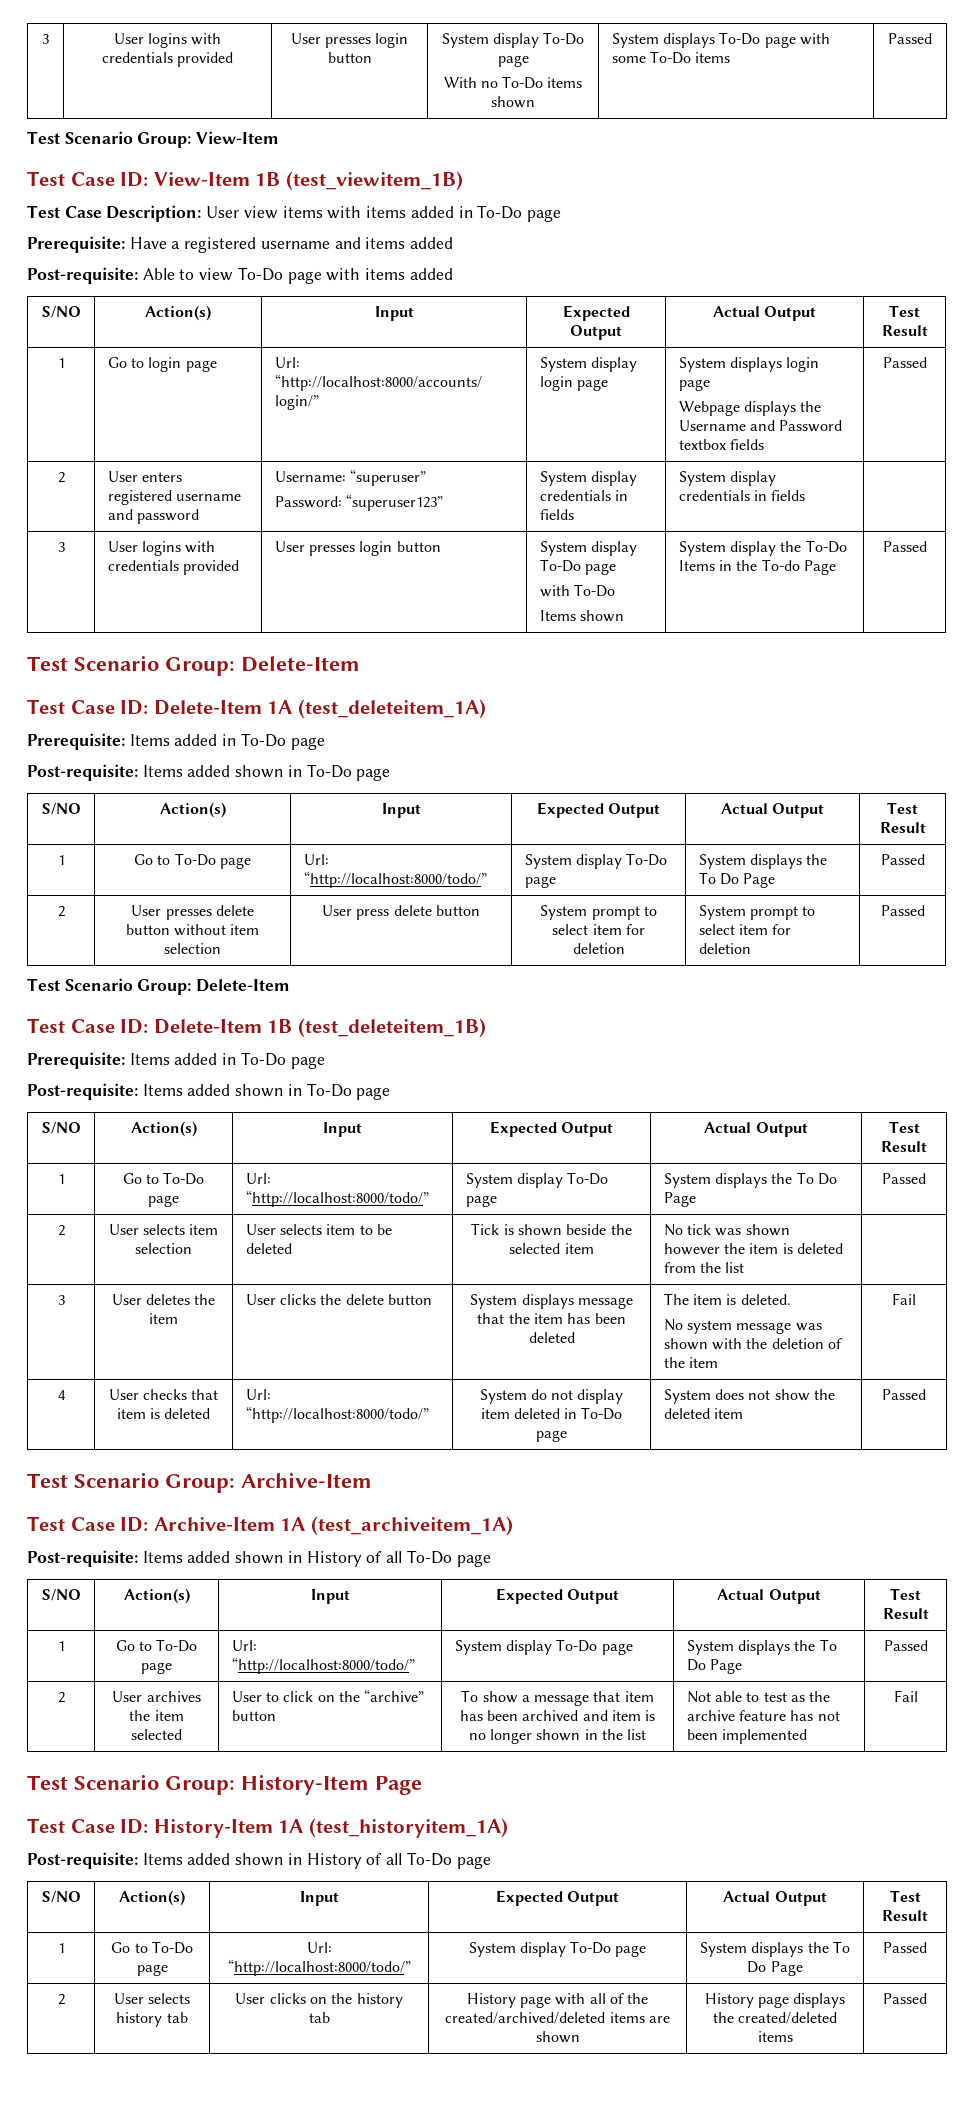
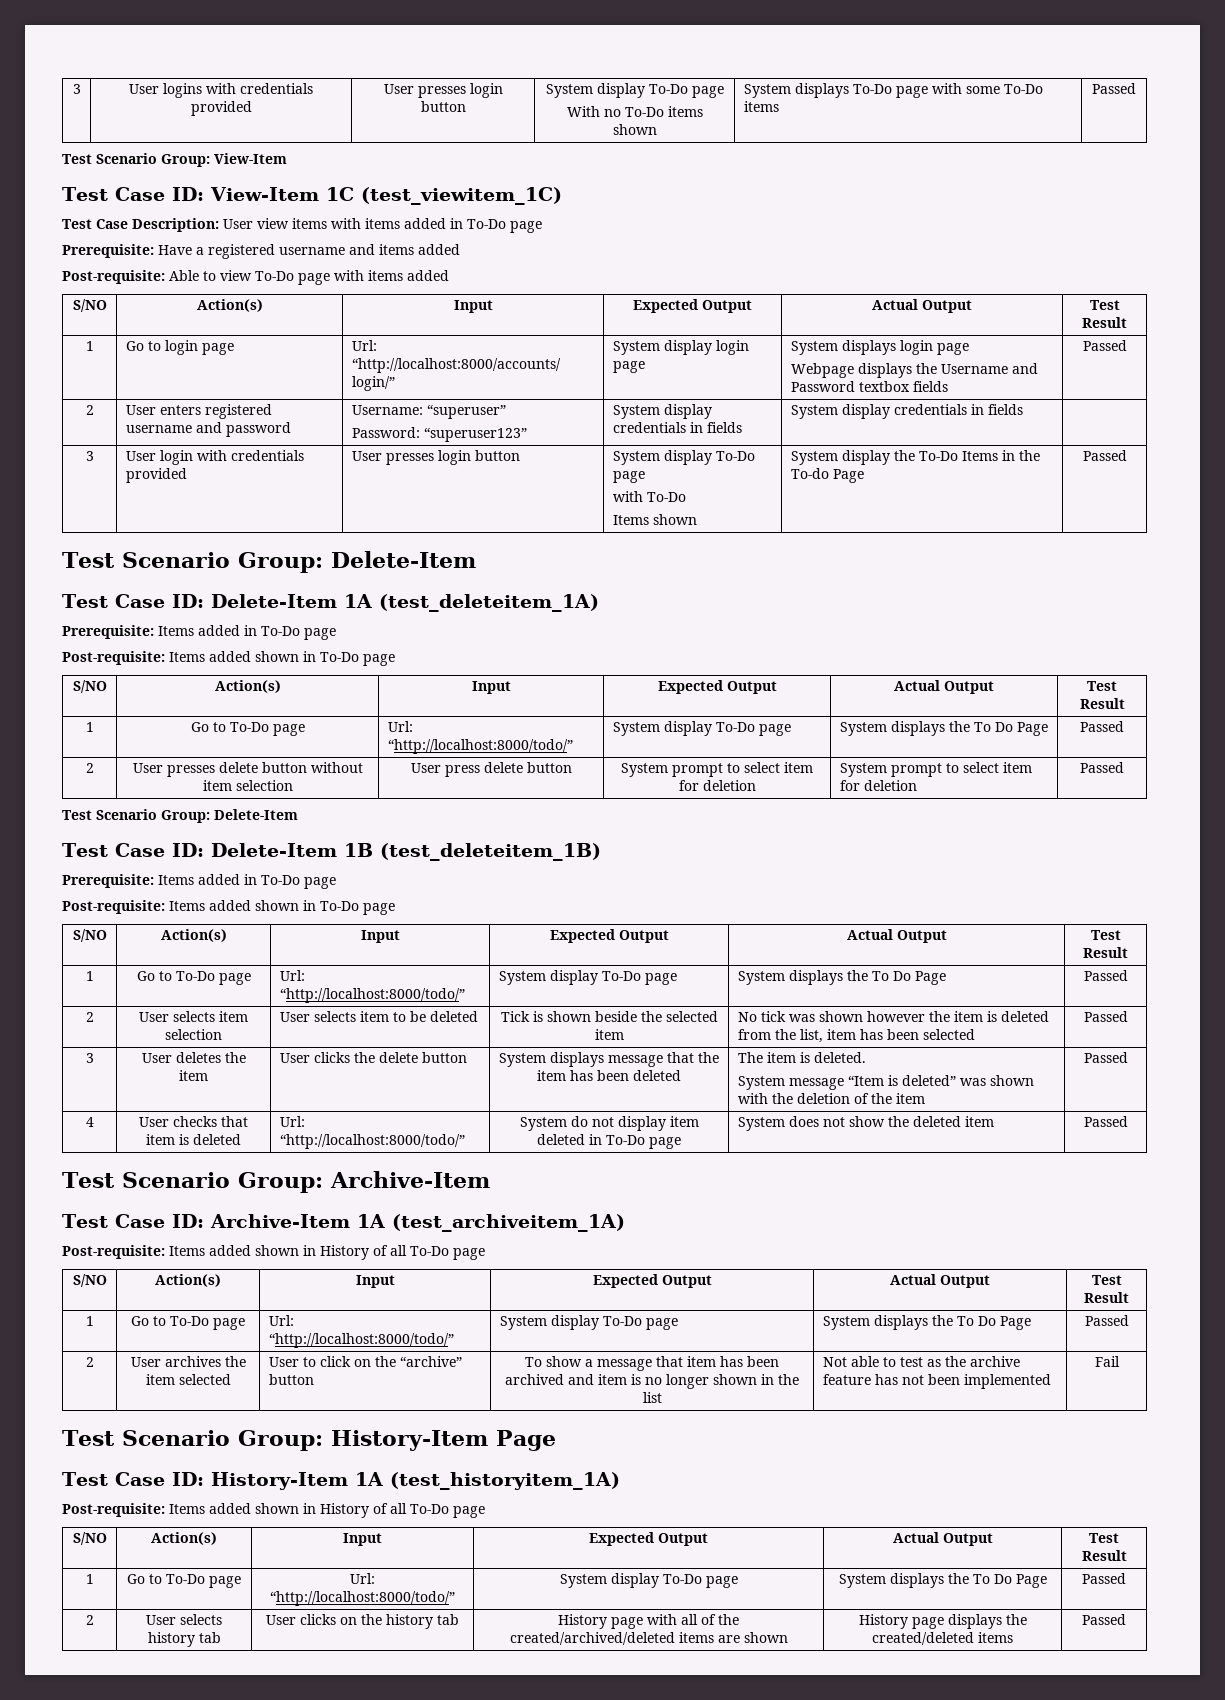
[255,171,463,191] 1B (test_viewitem_1B) -> [325,187,562,205] 1C (test_viewitem_1C)
[142,541,182,556] logins -> [159,450,193,465] login
[725,1262,745,1273] list | -> [799,1029,975,1043] [1083,1011,1128,1022] list, item has been selected | Passed
[663,1319,792,1334] No system message -> [737,1075,956,1090] System message “Item is deleted”
[892,1293,916,1305] Fail -> [1083,1052,1128,1063] Passed

